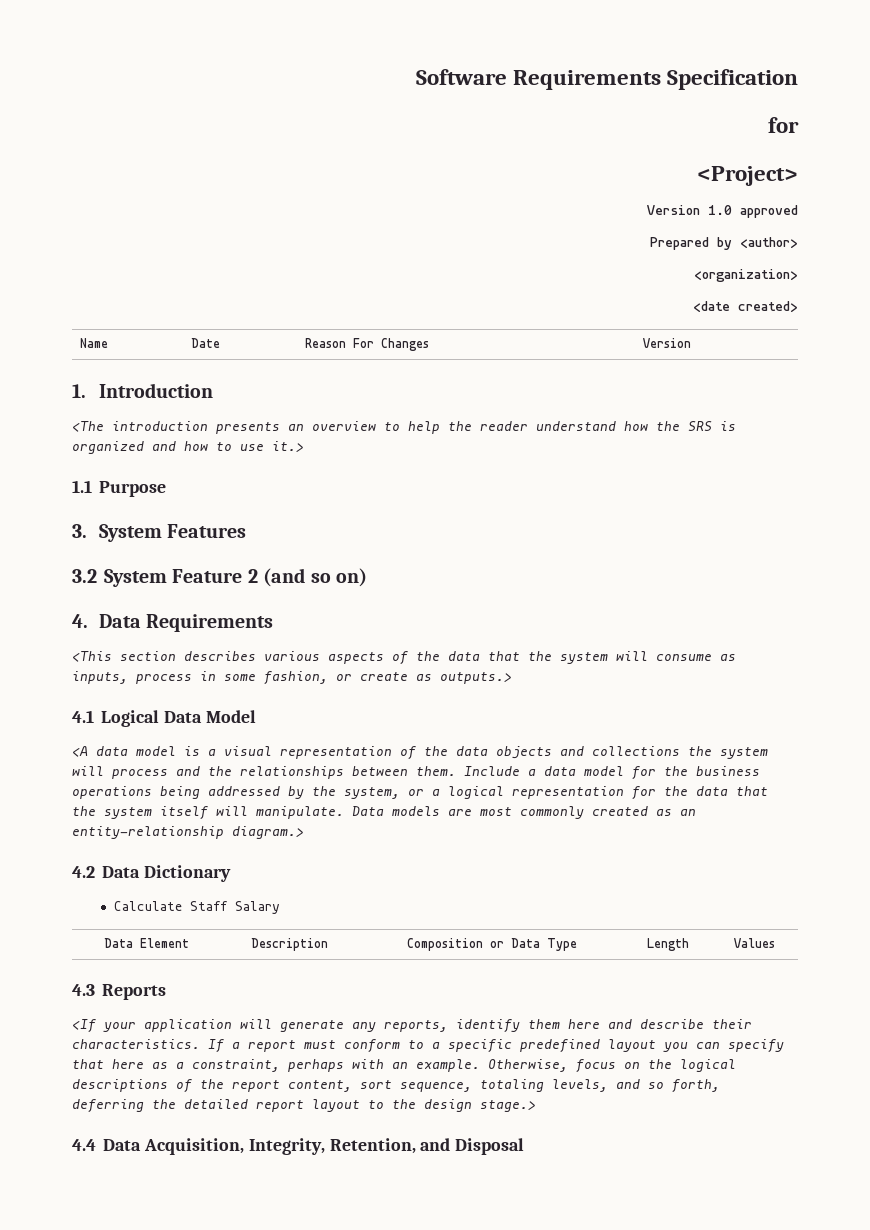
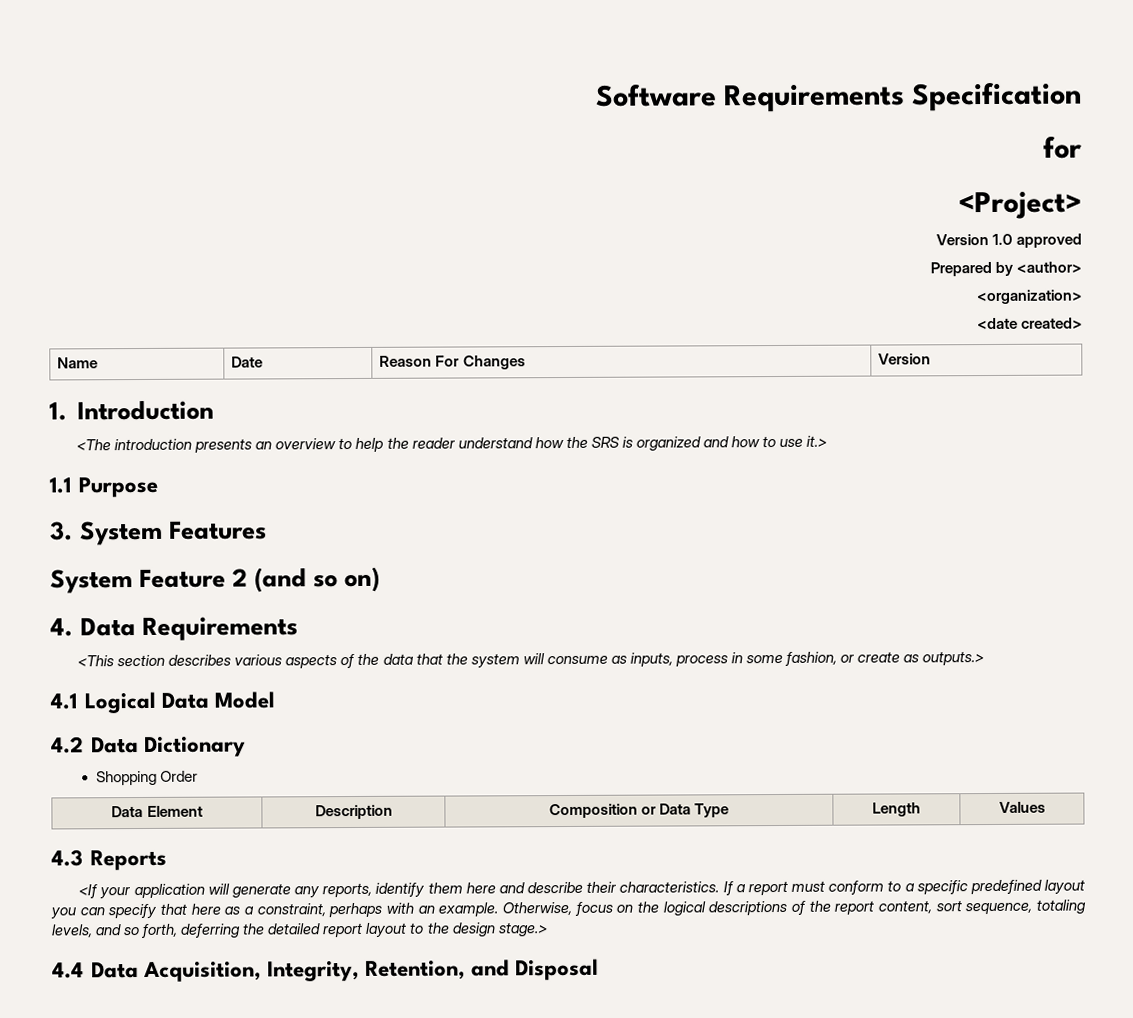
[72,569,97,583] 3.2 -> (267, 530) none
[72,746,768,760] [72,766,760,780] [72,786,768,800] [72,806,696,820] [72,826,304,839] // <A data model is a visual representation of the data objects and collections the system will process and the relationships between them. Include a data model for the business operations being addressed by the system, or a logical representation for the data that the system itself will manipulate. Data models are most commonly created as an entity-relationship diagram.> -> (275, 700) none
[114,901,281,914] Calculate Staff Salary -> [95,770,198,786] Shopping Order

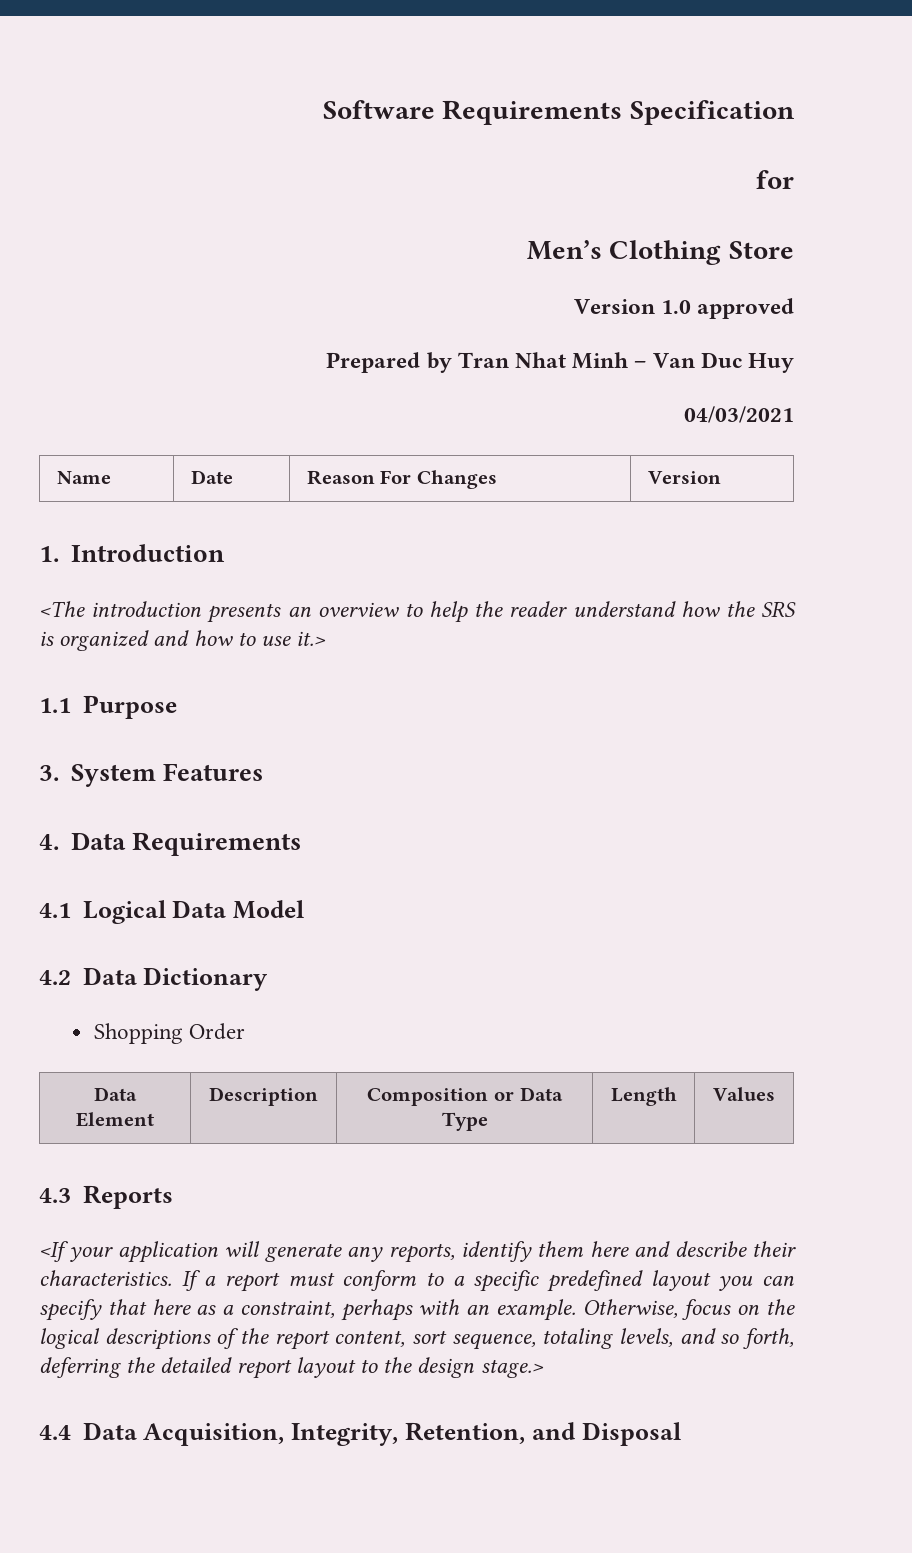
[958,191,1082,220] <Project> -> [526,240,794,265] Men’s Clothing Store
[1015,261,1082,273] [976,289,1083,305] [976,317,1083,330] <author> // <organization> // <date created> -> [457,352,795,373] [684,406,794,423] Tran Nhat Minh – Van Duc Huy // 04/03/2021
[50,566,381,594] [50,616,298,642] [77,651,985,669] System Feature 2 (and so on) // 4. Data Requirements // <This section describes various aspects of the data that the system will consume as inputs, process in some fashion, or create as outputs.> -> [39,832,301,856] 4. Data Requirements

